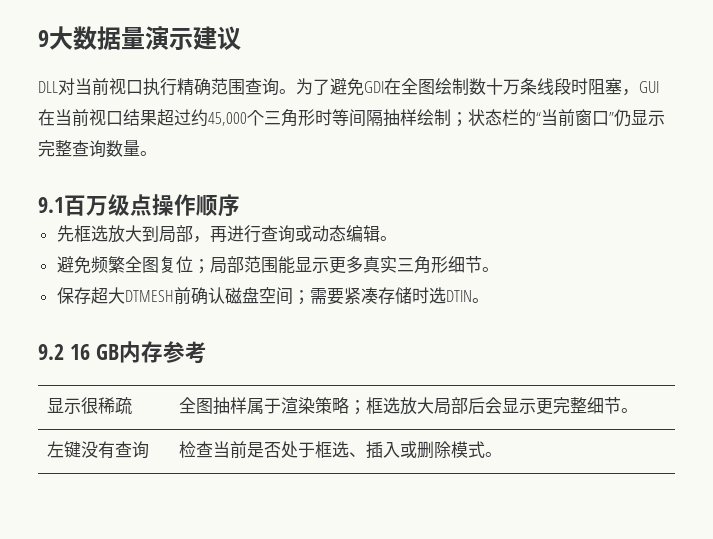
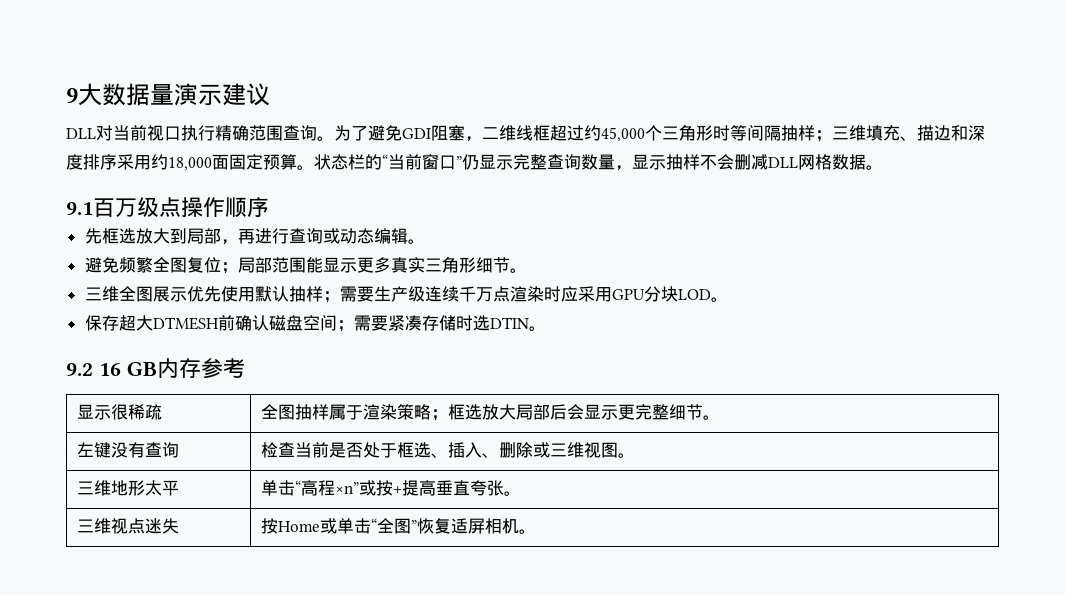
[384,78,659,96] [38,109,157,127] 在全图绘制数十万条线段时阻塞，GUI在当前视口结果 -> [431,125,550,142] 阻塞，二维线框
[417,109,468,127] 绘制； -> [815,125,985,142] [66,154,314,171] ；三维填充、描边和深度排序采用约18,000面固定预算。
(140, 148) none -> [615,154,866,171] ，显示抽样不会删减DLL网格数据
(499, 269) none -> [84,286,728,303] // 三维全图展示优先使用默认抽样；需要生产级连续千万点渲染时应采用GPU分块LOD。
[399,441,485,459] 或删除模式 -> [481,442,635,458] [76,480,179,496] [260,480,521,496] [76,518,179,534] [260,518,519,534] 、删除或三维视图。 // 三维地形太平 | 单击“高程×n”或按+提高垂直夸张。 // 三维视点迷失 | 按Home或单击“全图”恢复适屏相机

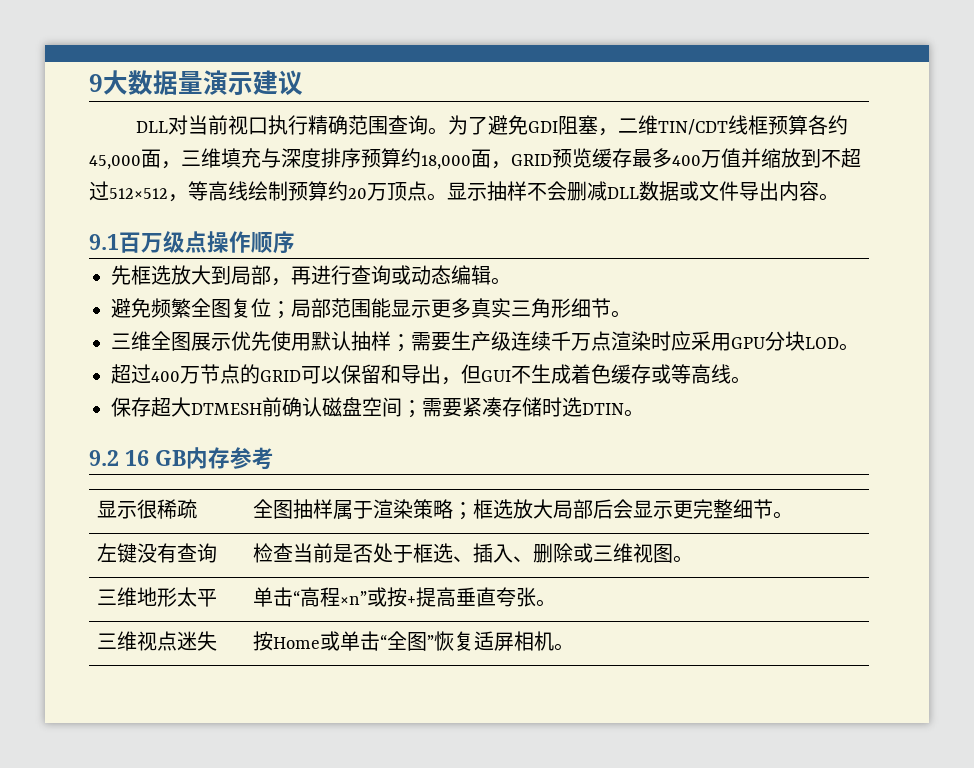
[516,124,968,142] 线框超过约45,000个三角形时等间隔抽样；三维填充、描边和 -> [658,115,849,135] [89,148,281,170] TIN/CDT线框预算各约45,000面，三维填充与
[117,154,151,170] 采用 -> [361,148,401,168] 预算
[229,154,632,171] 固定预算。状态栏的“当前窗口”仍显示完整查询数量， -> [491,148,861,169] [89,181,447,202] ，GRID预览缓存最多400万值并缩放到不超过512×512，等高线绘制预算约20万顶点。
[798,154,866,170] 网格数据 -> [639,181,819,201] 数据或文件导出内容
(728, 299) none -> [111,364,751,385] // 超过400万节点的GRID可以保留和导出，但GUI不生成着色缓存或等高线。

